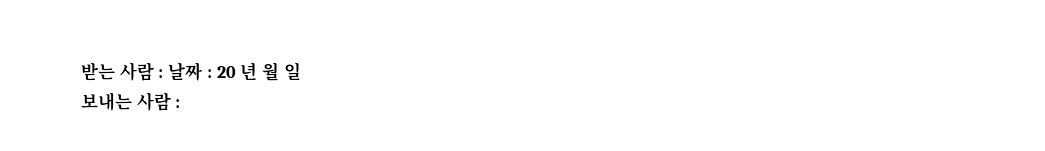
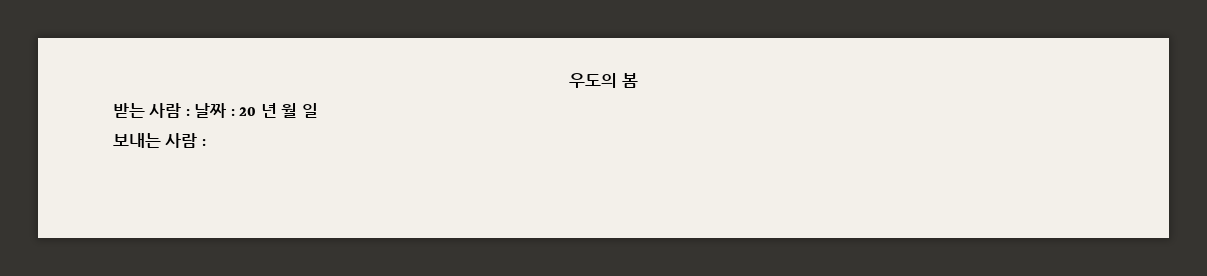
(81, 71) none -> [569,73,638,88] 우도의 봄 //

